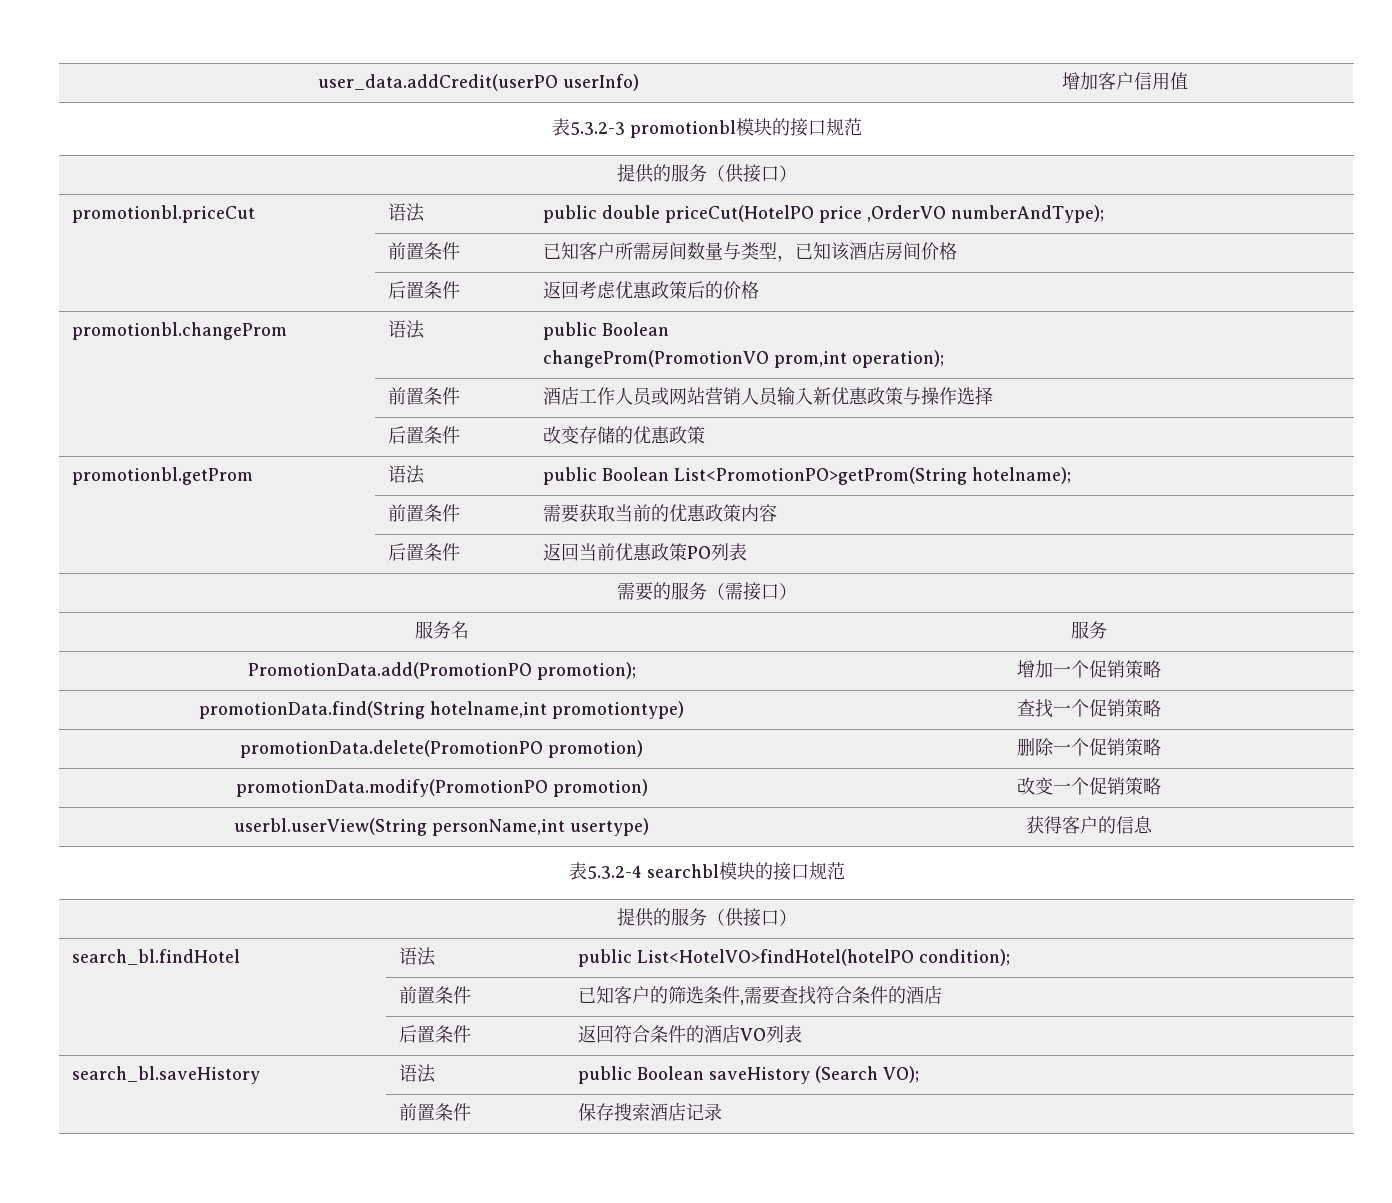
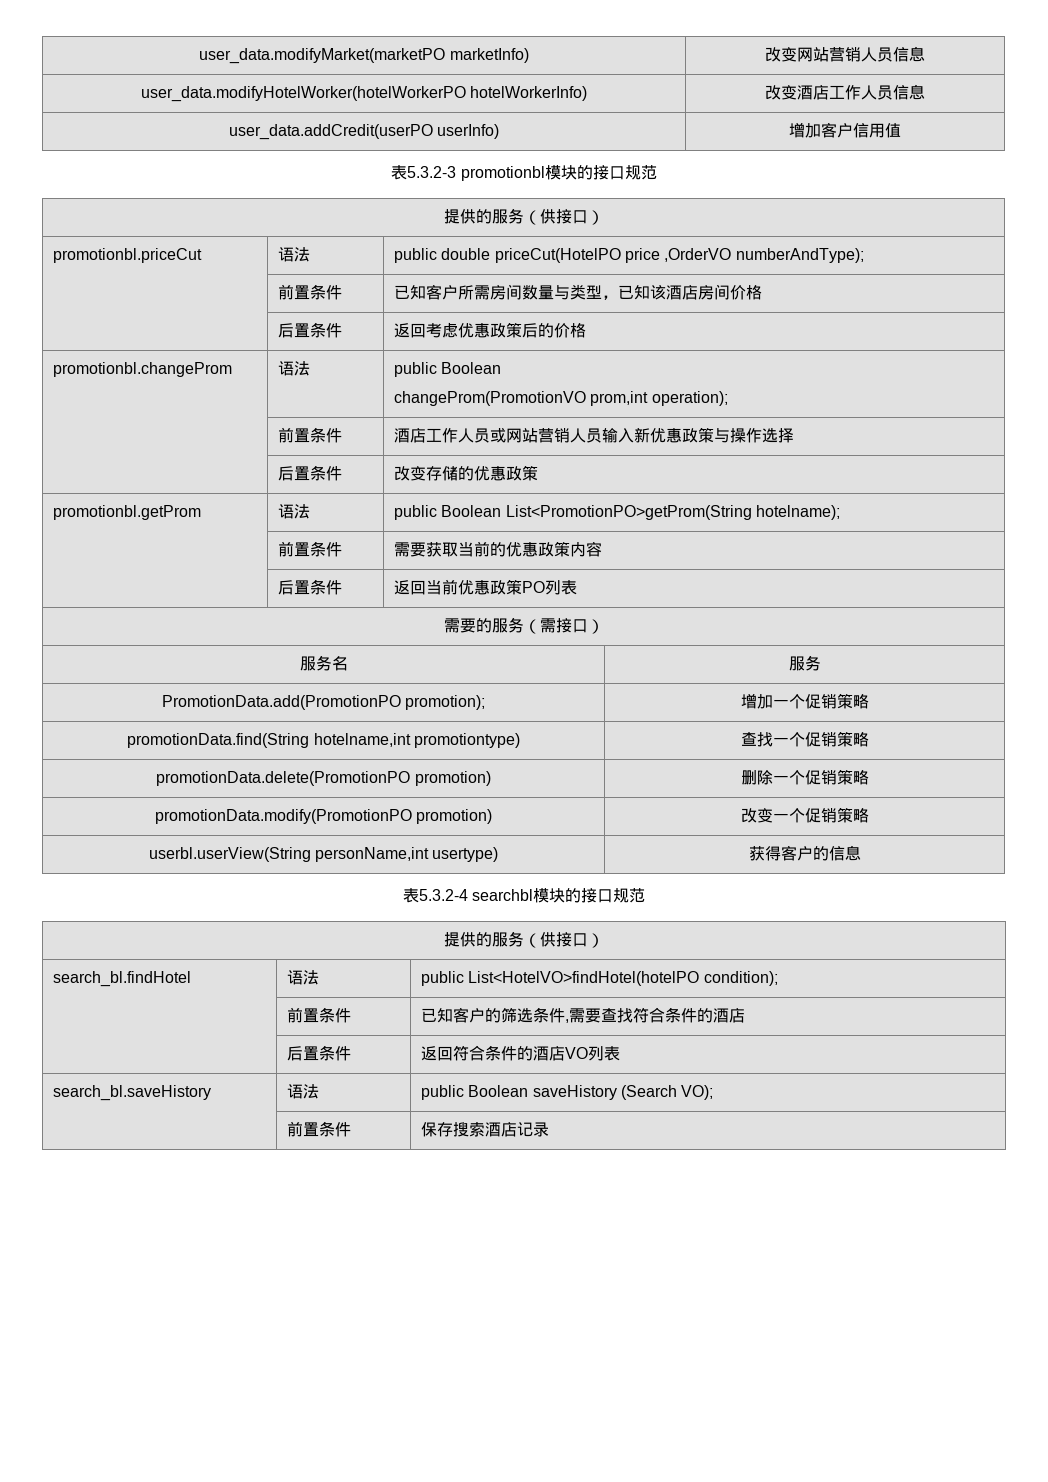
(317, 82) none -> [199,48,529,64] [765,46,925,62] [140,86,588,102] [765,84,925,100] user_data.modifyMarket(marketPO marketInfo) | 改变网站营销人员信息 // user_data.modifyHotelWorker(hotelWorkerPO hotelWorkerInfo) | 改变酒店工作人员信息 //

